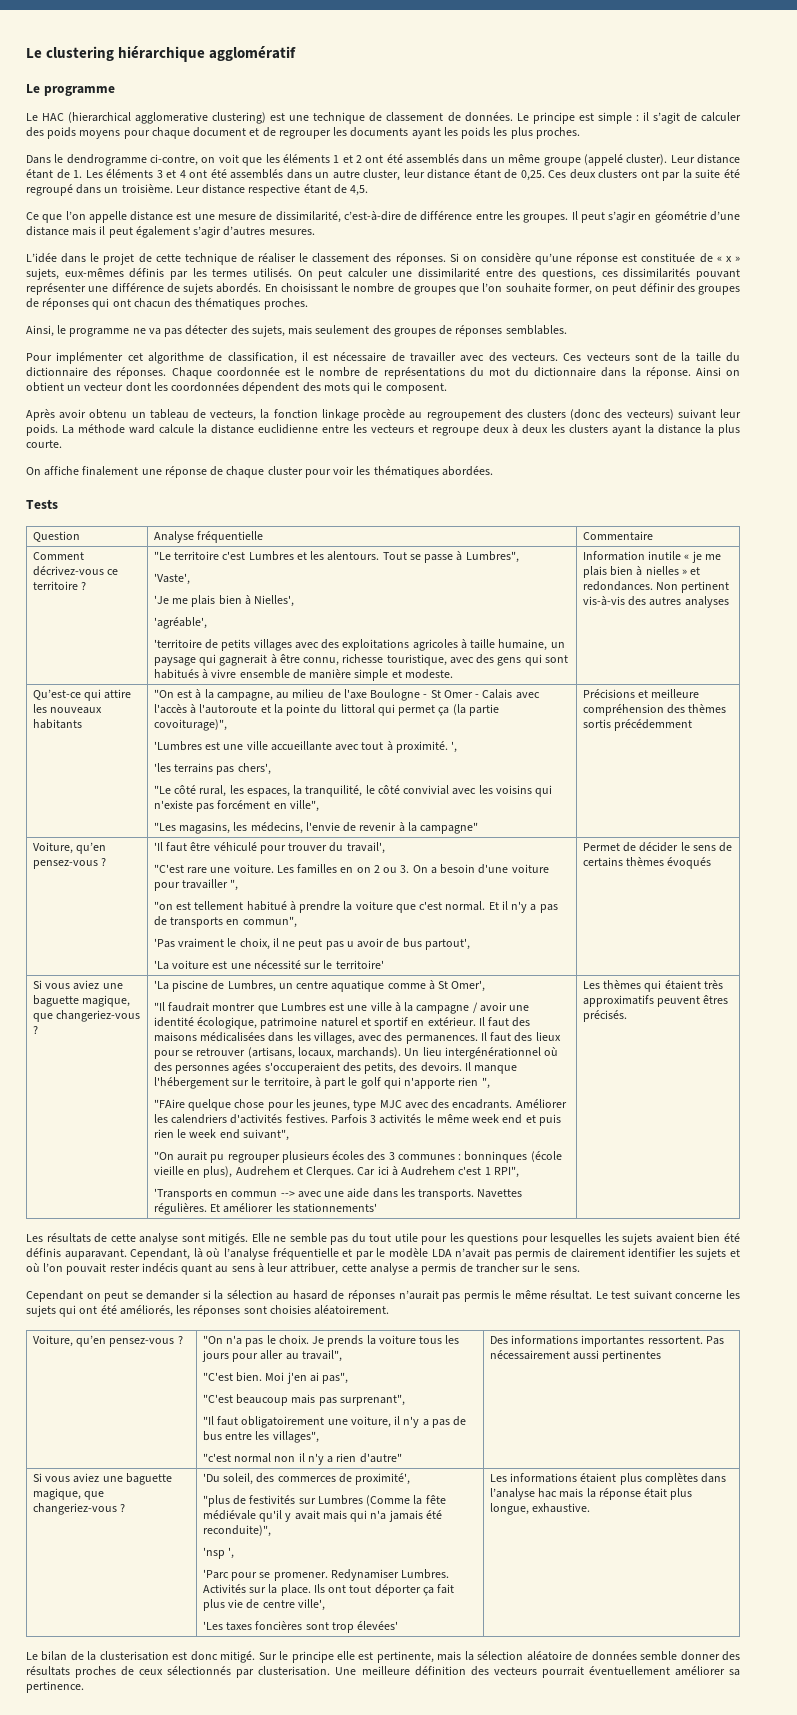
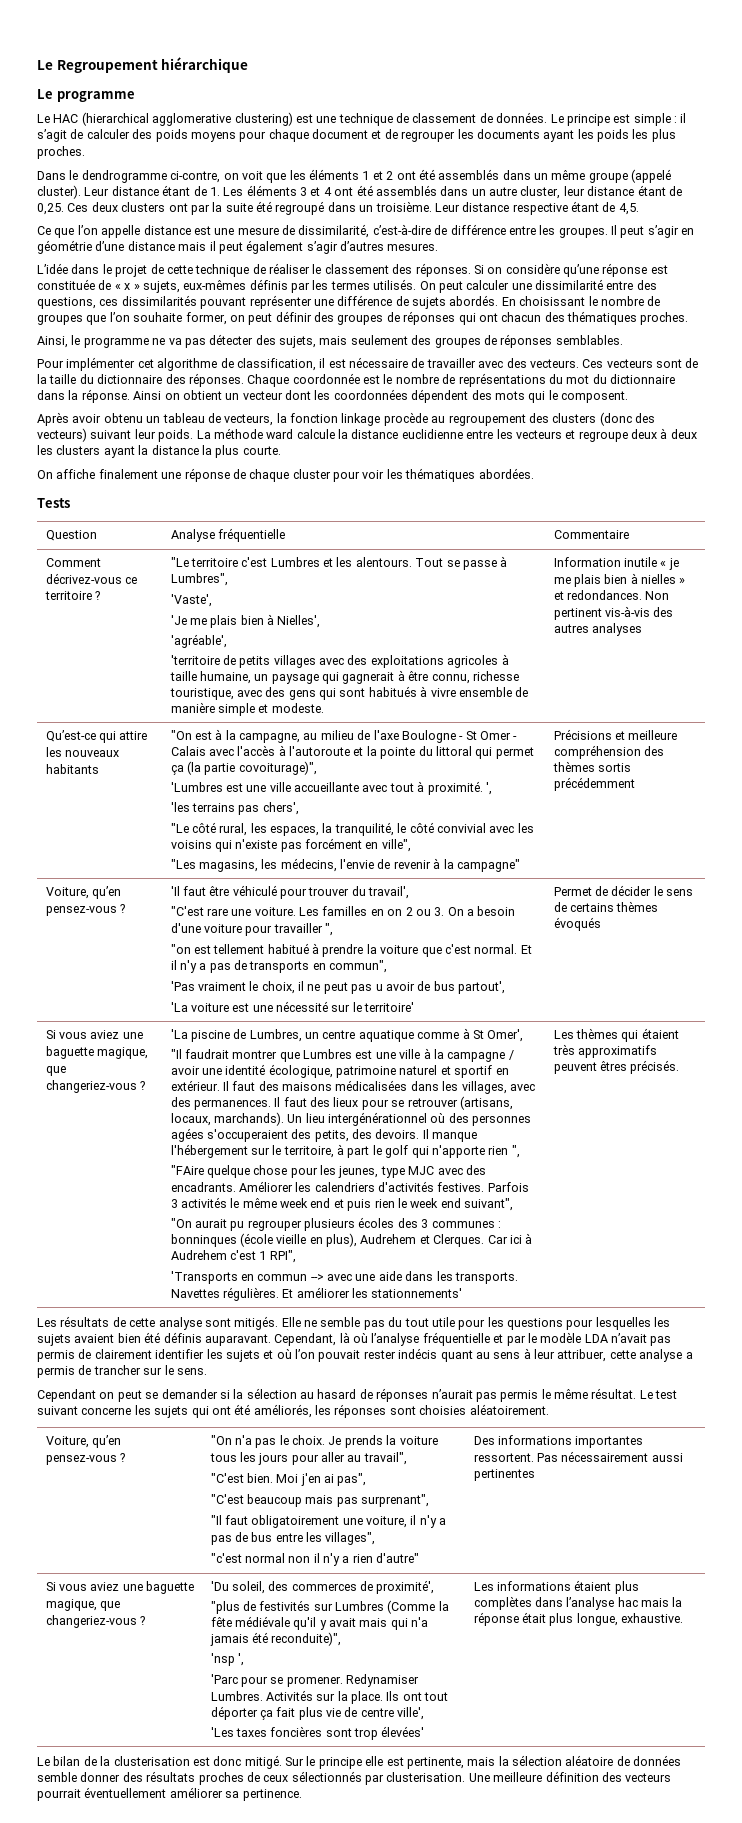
[26,46,115,61] Le clustering -> [37,59,158,73] Le Regroupement
[209,46,297,61] agglomératif -> (249, 65) none

